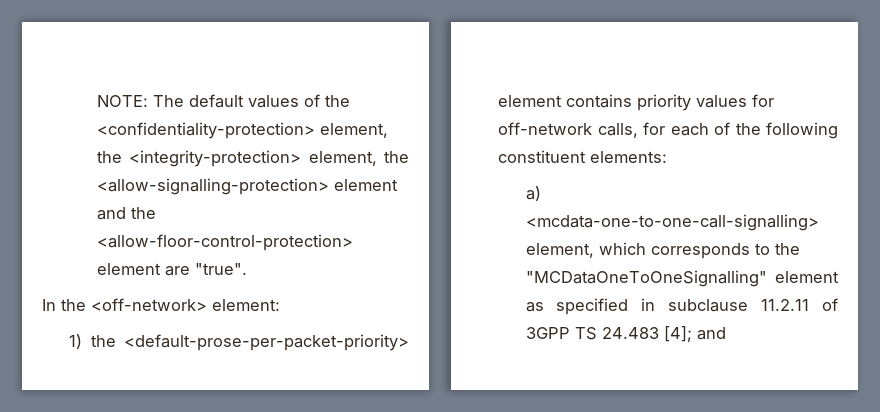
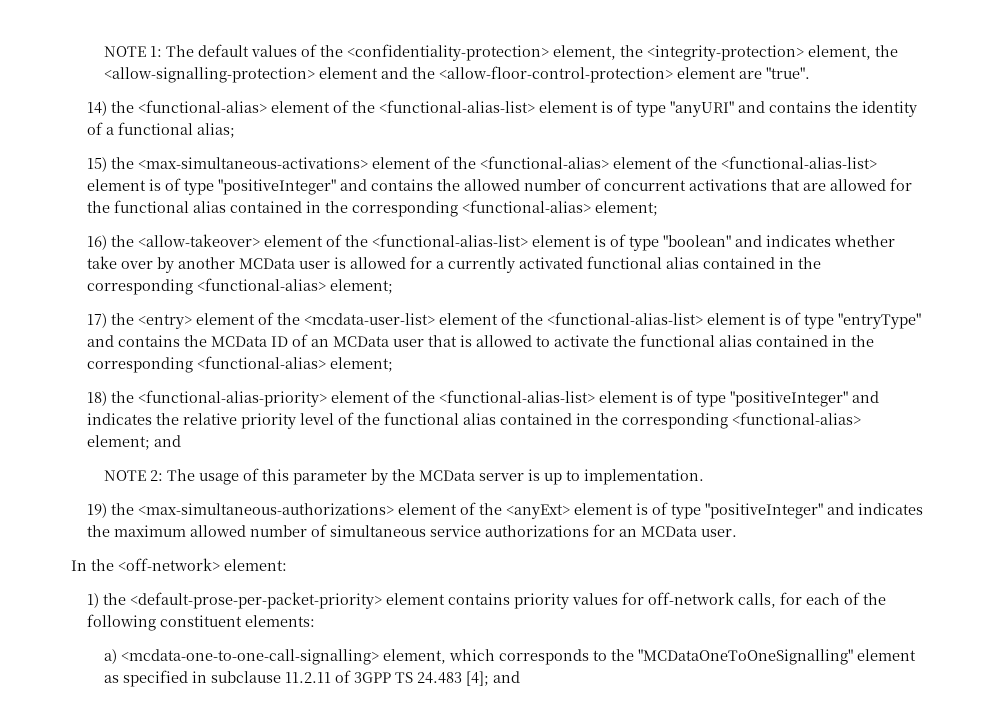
[96,95,148,107] NOTE: -> [103,46,162,57] NOTE 1:
(247, 269) none -> [87,100,918,117] [87,122,236,138] [87,156,878,172] [87,178,913,195] [87,200,659,217] [87,234,896,251] [87,256,822,273] [87,278,394,295] [87,312,922,329] [87,334,875,347] [87,356,394,373] [87,390,880,407] [87,412,862,429] [87,435,182,450] [103,468,704,485] [87,502,924,519] [87,524,738,537] // 14) the <functional-alias> element of the <functional-alias-list> element is of type "anyURI" and contains the identity of a functional alias; // 15) the <max-simultaneous-activations> element of the <functional-alias> element of the <functional-alias-list> element is of type "positiveInteger" and contains the allowed number of concurrent activations that are allowed for the functional alias contained in the corresponding <functional-alias> element; // 16) the <allow-takeover> element of the <functional-alias-list> element is of type "boolean" and indicates whether take over by another MCData user is allowed for a currently activated functional alias contained in the corresponding <functional-alias> element; // 17) the <entry> element of the <mcdata-user-list> element of the <functional-alias-list> element is of type "entryType" and contains the MCData ID of an MCData user that is allowed to activate the functional alias contained in the corresponding <functional-alias> element; // 18) the <functional-alias-priority> element of the <functional-alias-list> element is of type "positiveInteger" and indicates the relative priority level of the functional alias contained in the corresponding <functional-alias> element; and // NOTE 2: The usage of this parameter by the MCData server is up to implementation. // 19) the <max-simultaneous-authorizations> element of the <anyExt> element is of type "positiveInteger" and indicates the maximum allowed number of simultaneous service authorizations for an MCData user.

